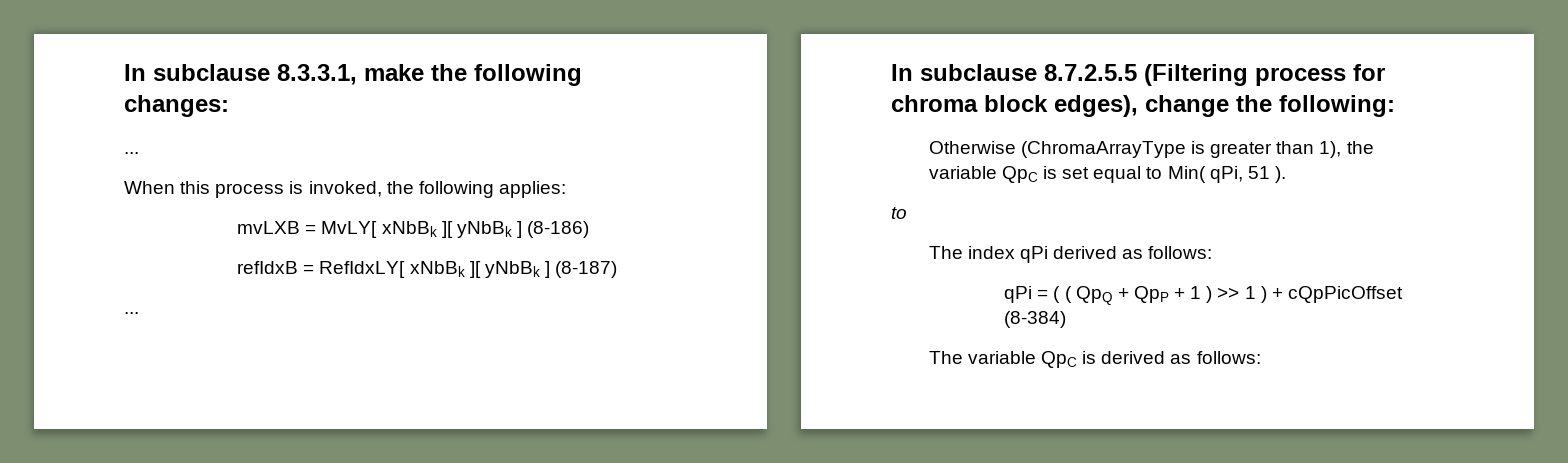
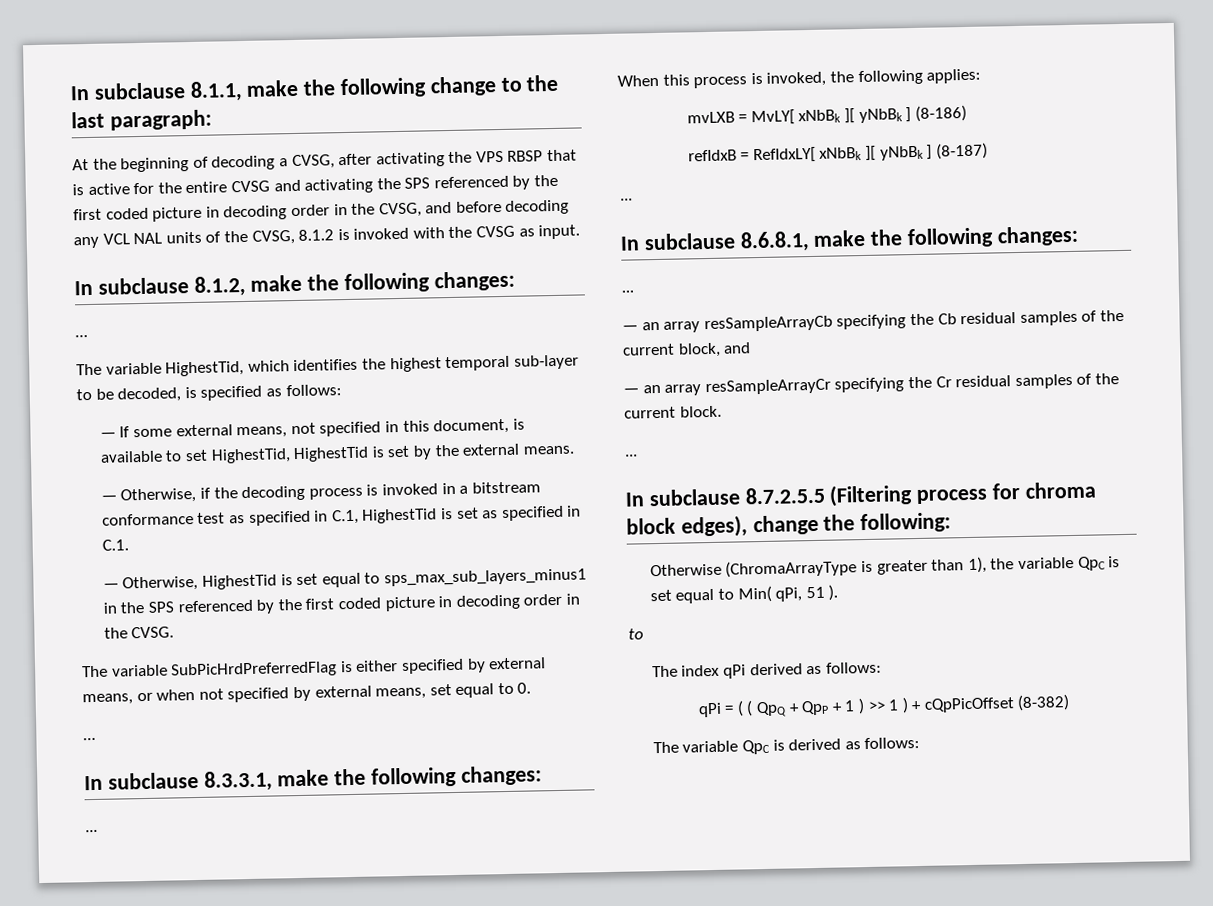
[124,64,270,81] In subclause -> [70,74,559,103] [71,109,212,131] [72,149,578,173] [72,174,559,196] [73,199,570,222] [73,224,581,249] [74,270,515,297] [75,335,88,338] [76,354,579,377] [76,384,342,403] [99,418,525,439] [99,443,575,464] [100,481,541,504] [101,505,582,526] [101,539,129,551] [102,568,587,592] [102,593,580,614] [103,626,175,639] [82,657,547,679] [82,682,532,706] [83,737,96,741] [84,771,199,791] In subclause 8.1.1, make the following change to the last paragraph: // At the beginning of decoding a CVSG, after activating the VPS RBSP that is active for the entire CVSG and activating the SPS referenced by the first coded picture in decoding order in the CVSG, and before decoding any VCL NAL units of the CVSG, 8.1.2 is invoked with the CVSG as input. // In subclause 8.1.2, make the following changes: // … // The variable HighestTid, which identifies the highest temporal sub-layer to be decoded, is specified as follows: // — If some external means, not specified in this document, is available to set HighestTid, HighestTid is set by the external means. // — Otherwise, if the decoding process is invoked in a bitstream conformance test as specified in C.1, HighestTid is set as specified in C.1. // — Otherwise, HighestTid is set equal to sps_max_sub_layers_minus1 in the SPS referenced by the first coded picture in decoding order in the CVSG. // The variable SubPicHrdPreferredFlag is either specified by external means, or when not specified by external means, set equal to 0. // … // In subclause
(139, 313) none -> [620,225,1079,253] [621,290,634,293] [622,309,1124,333] [622,342,752,358] [623,373,1119,396] [624,405,722,419] [625,454,638,457] // In subclause 8.6.8.1, make the following changes: // ... // — an array resSampleArrayCb specifying the Cb residual samples of the current block, and // — an array resSampleArrayCr specifying the Cr residual samples of the current block. // ...
[1004,311,1067,328] (8-384) -> [1017,694,1071,712] (8-382)

